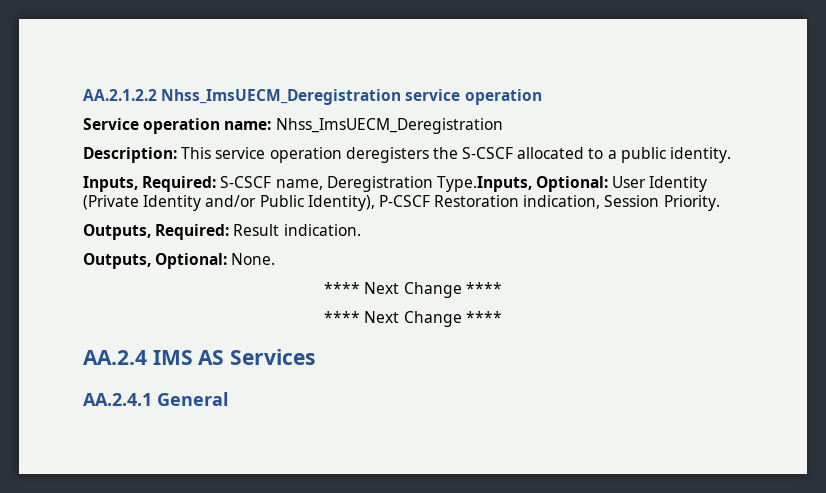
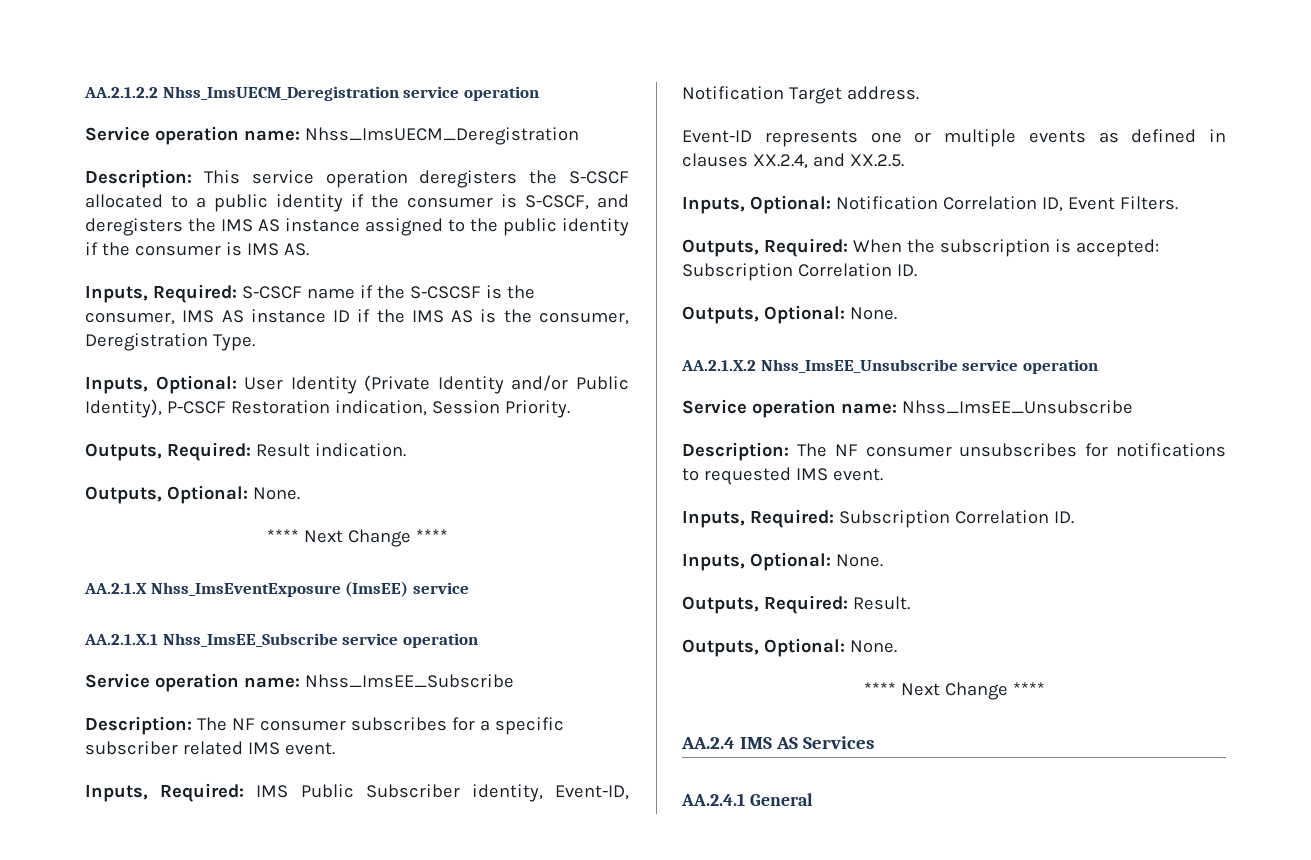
[670,147,732,163] [83,176,532,192] identity. // Inputs, Required: S-CSCF name, Deregistration Type.Inputs, -> [276,194,629,212] [85,218,629,236] [85,242,309,256] [85,284,535,303] [85,309,629,325] [85,333,255,351] [85,377,148,394] identity if the consumer is S-CSCF, and deregisters the IMS AS instance assigned to the public identity if the consumer is IMS AS. // Inputs, Required: S-CSCF name if the S-CSCSF is the consumer, IMS AS instance ID if the IMS AS is the consumer, Deregistration Type. // Inputs,
(502, 288) none -> [84,581,469,597] [84,633,478,648] [85,673,514,692] [85,716,564,735] [85,741,335,755] [85,783,629,802] [682,86,919,104] [682,129,1226,147] [682,153,904,169] [682,195,1178,214] [682,238,1159,257] [682,263,917,281] [682,305,897,324] [681,359,1098,374] [682,399,1133,418] [682,442,1226,461] [682,467,883,485] [682,509,1074,528] [682,552,883,571] [682,595,910,614] [682,638,897,657] // AA.2.1.X Nhss_ImsEventExposure (ImsEE) service // AA.2.1.X.1 Nhss_ImsEE_Subscribe service operation // Service operation name: Nhss_ImsEE_Subscribe // Description: The NF consumer subscribes for a specific subscriber related IMS event. // Inputs, Required: IMS Public Subscriber identity, Event-ID, Notification Target address. // Event-ID represents one or multiple events as defined in clauses XX.2.4, and XX.2.5. // Inputs, Optional: Notification Correlation ID, Event Filters. // Outputs, Required: When the subscription is accepted: Subscription Correlation ID. // Outputs, Optional: None. // AA.2.1.X.2 Nhss_ImsEE_Unsubscribe service operation // Service operation name: Nhss_ImsEE_Unsubscribe // Description: The NF consumer unsubscribes for notifications to requested IMS event. // Inputs, Required: Subscription Correlation ID. // Inputs, Optional: None. // Outputs, Required: Result. // Outputs, Optional: None.

